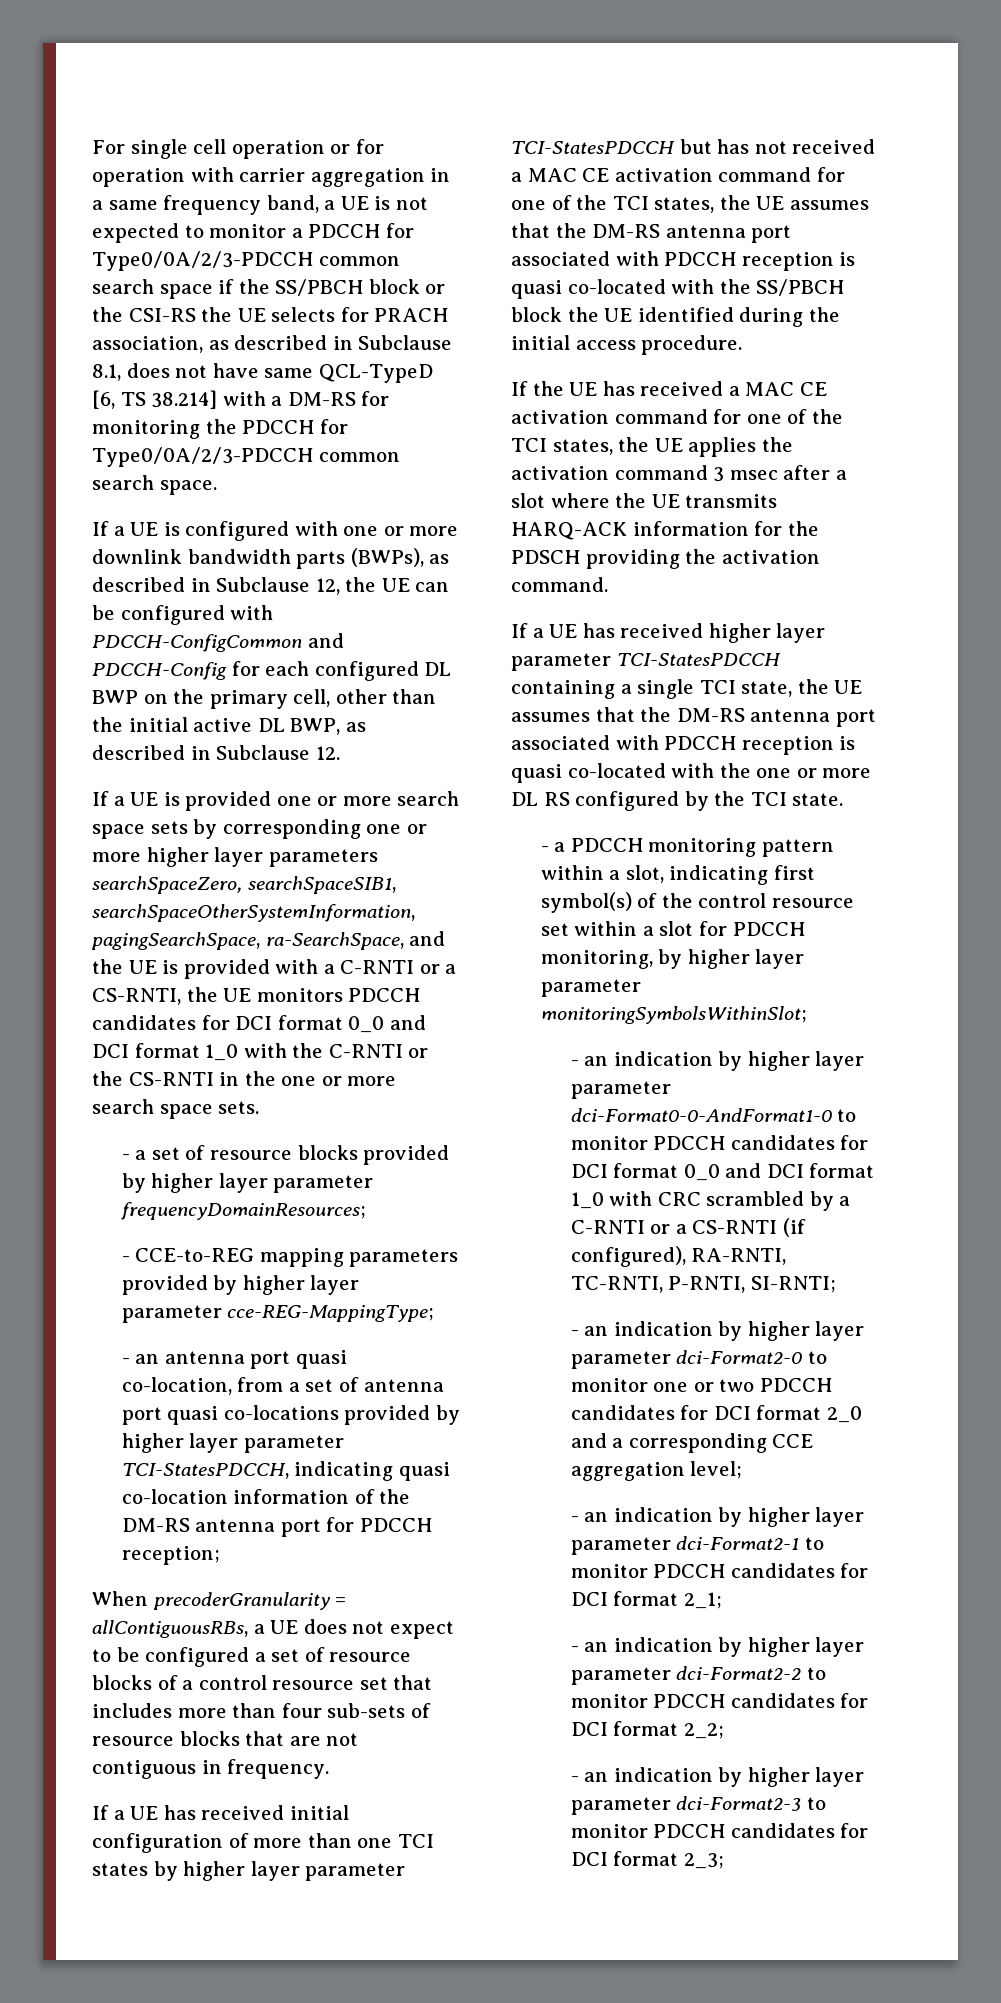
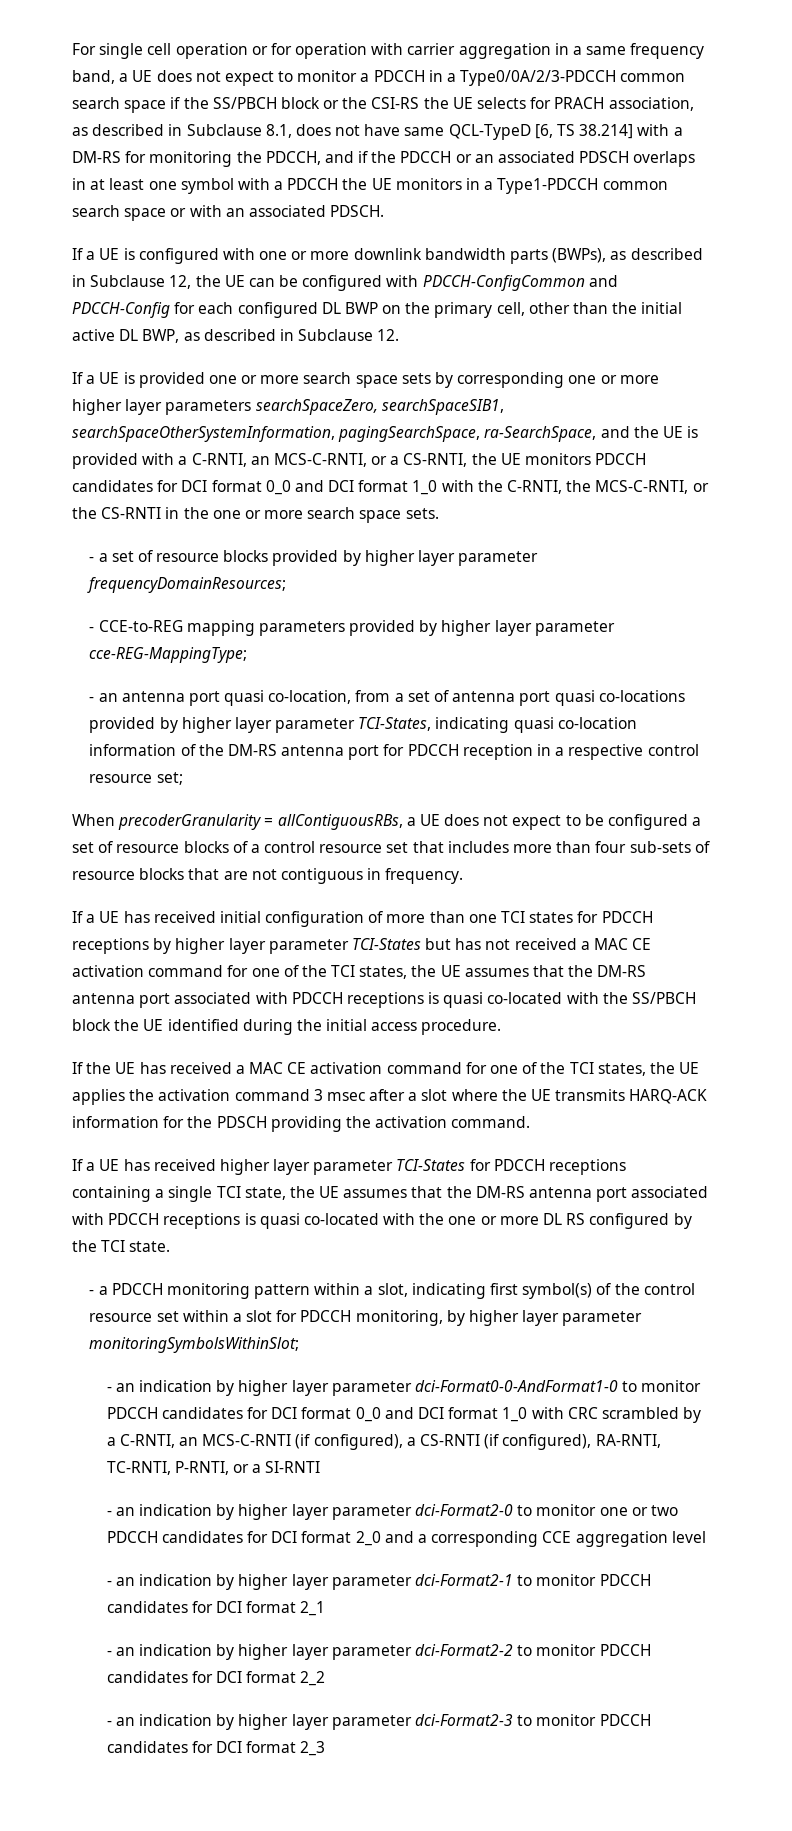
[374,196,428,210] [92,223,179,243] is not expected -> [156,70,274,86] does not expect
[385,223,414,238] for -> [428,70,457,82] in a
[242,419,348,434] [92,447,400,467] [92,475,217,495] PDCCH for Type0/0A/2/3-PDCCH common search space. -> [265,151,696,167] [72,178,668,194] [72,205,385,221] PDCCH, and if the PDCCH or an associated PDSCH overlaps in at least one symbol with a PDCCH the UE monitors in a Type1-PDCCH common search space or with an associated PDSCH.
[340,960,415,974] C-RNTI -> [191,453,367,467] C-RNTI, an MCS-C-RNTI,
[328,1044,403,1058] C-RNTI -> [507,480,689,494] C-RNTI, the MCS-C-RNTI,
[121,1463,289,1479] TCI-StatesPDCCH, -> [358,717,432,731] TCI-States,
[121,1546,220,1565] reception; -> [462,744,699,760] [89,772,183,785] reception in a respective control resource set;
[153,1861,406,1881] [511,141,675,154] by higher layer parameter TCI-StatesPDCCH -> [577,911,653,923] [72,938,421,954] for PDCCH receptions by higher layer parameter TCI-States
[741,252,834,271] reception -> [346,992,424,1008] receptions
[616,653,781,666] TCI-StatesPDCCH -> [396,1159,627,1175] TCI-States for PDCCH receptions
[741,736,834,755] reception -> [163,1213,241,1229] receptions
[570,1220,671,1234] C-RNTI or -> [119,1434,403,1450] C-RNTI, an MCS-C-RNTI (if configured),
[750,1276,836,1293] SI-RNTI; -> [233,1461,321,1473] or a SI-RNTI
[690,1461,743,1479] level; -> [671,1531,706,1543] level
[683,1592,722,1609] 2_1; -> [300,1601,326,1616] 2_1
[683,1723,724,1739] 2_2; -> [300,1671,326,1686] 2_2
[683,1853,724,1869] 2_3; -> [300,1741,326,1756] 2_3

